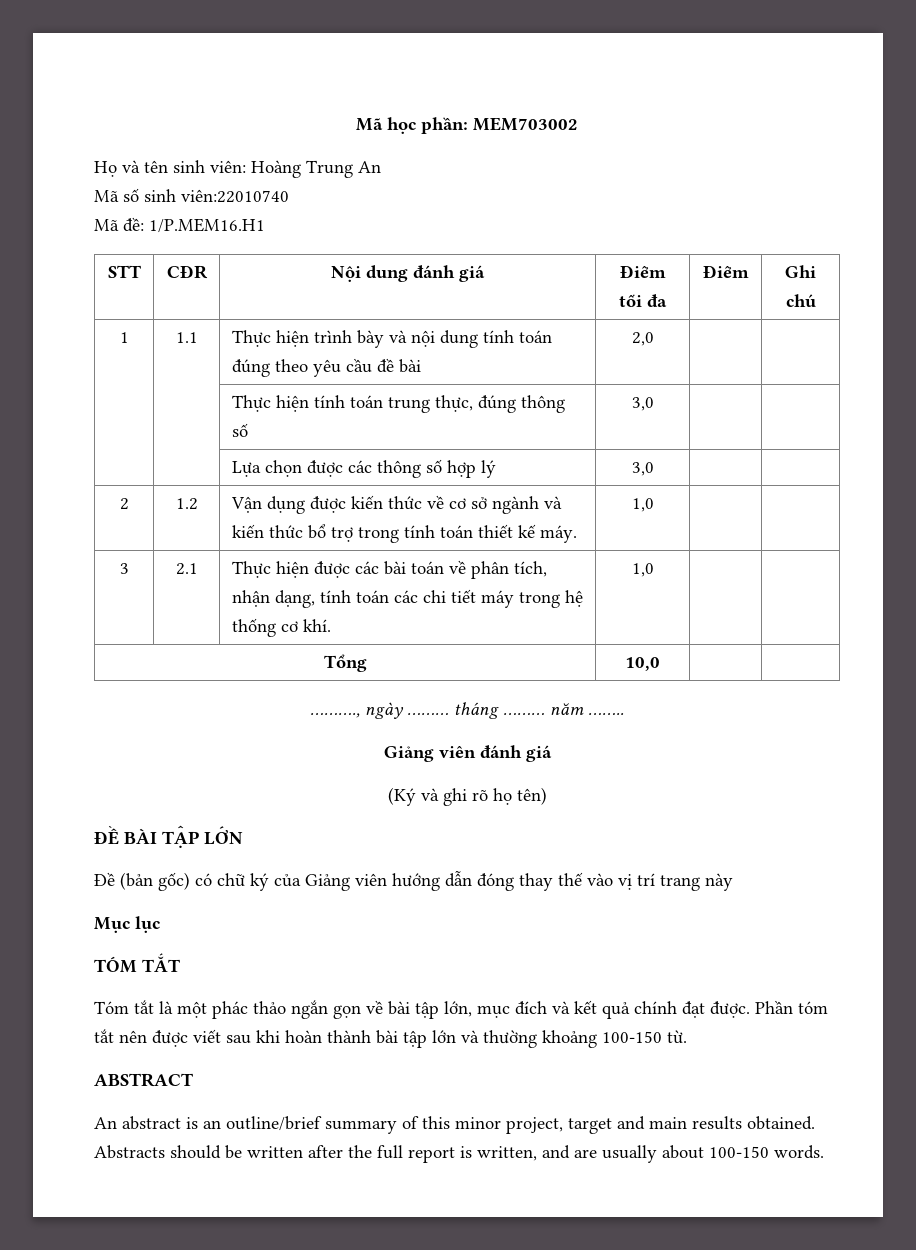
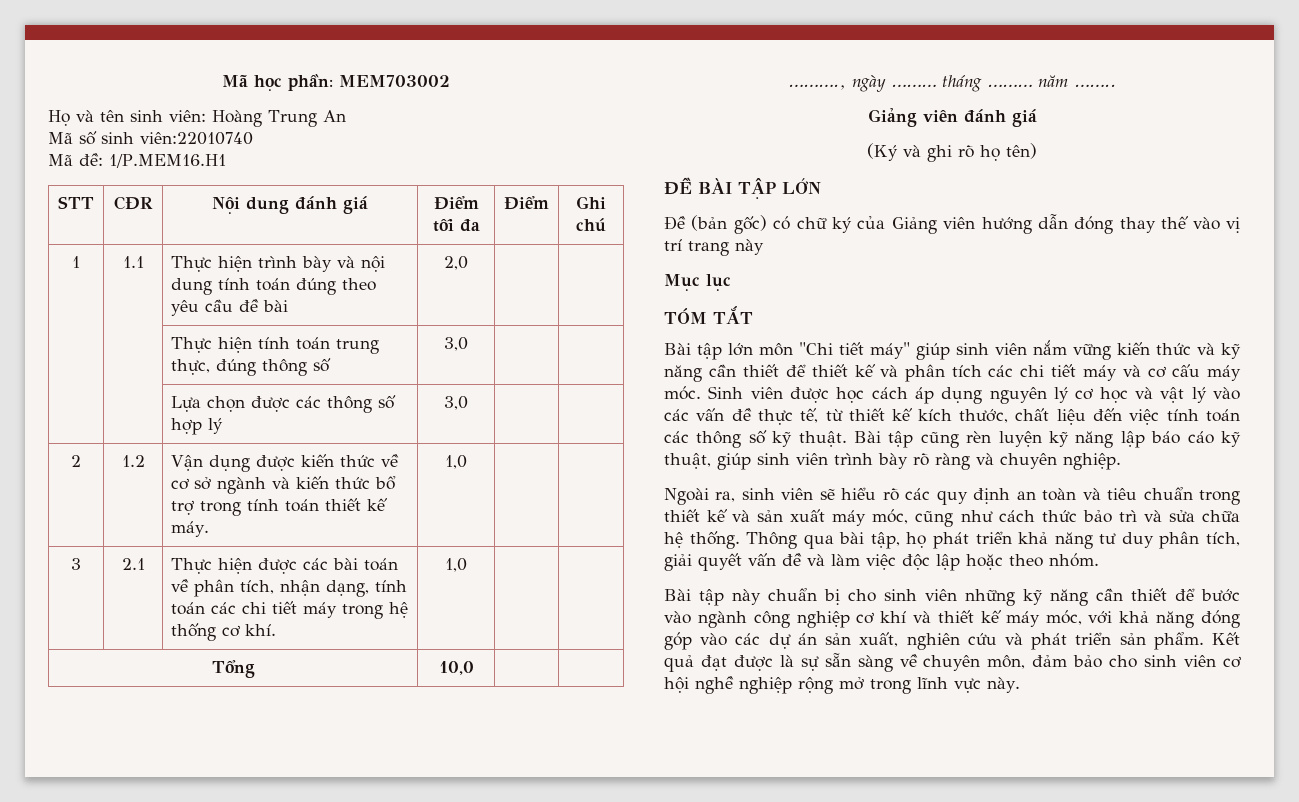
[94,1000,828,1019] [94,1029,687,1048] [94,1073,193,1087] [94,1116,815,1134] [94,1145,824,1163] Tóm tắt là một phác thảo ngắn gọn về bài tập lớn, mục đích và kết quả chính đạt được. Phần tóm tắt nên được viết sau khi hoàn thành bài tập lớn và thường khoảng 100-150 từ. // ABSTRACT // An abstract is an outline/brief summary of this minor project, target and main results obtained. Abstracts should be written after the full report is written, and are usually about 100-150 words. -> [664,340,1241,360] [664,364,1241,382] [664,386,1240,404] [664,408,1240,425] [664,430,1241,448] [664,453,1121,470] [664,487,1240,505] [664,509,1240,527] [664,531,1240,549] [664,553,1099,571] [664,588,1240,606] [664,610,1240,628] [664,632,1240,650] [664,653,1242,672] [664,676,1020,694] Bài tập lớn môn "Chi tiết máy" giúp sinh viên nắm vững kiến thức và kỹ năng cần thiết để thiết kế và phân tích các chi tiết máy và cơ cấu máy móc. Sinh viên được học cách áp dụng nguyên lý cơ học và vật lý vào các vấn đề thực tế, từ thiết kế kích thước, chất liệu đến việc tính toán các thông số kỹ thuật. Bài tập cũng rèn luyện kỹ năng lập báo cáo kỹ thuật, giúp sinh viên trình bày rõ ràng và chuyên nghiệp. // Ngoài ra, sinh viên sẽ hiểu rõ các quy định an toàn và tiêu chuẩn trong thiết kế và sản xuất máy móc, cũng như cách thức bảo trì và sửa chữa hệ thống. Thông qua bài tập, họ phát triển khả năng tư duy phân tích, giải quyết vấn đề và làm việc độc lập hoặc theo nhóm. // Bài tập này chuẩn bị cho sinh viên những kỹ năng cần thiết để bước vào ngành công nghiệp cơ khí và thiết kế máy móc, với khả năng đóng góp vào các dự án sản xuất, nghiên cứu và phát triển sản phẩm. Kết quả đạt được là sự sẵn sàng về chuyên môn, đảm bảo cho sinh viên cơ hội nghề nghiệp rộng mở trong lĩnh vực này.

